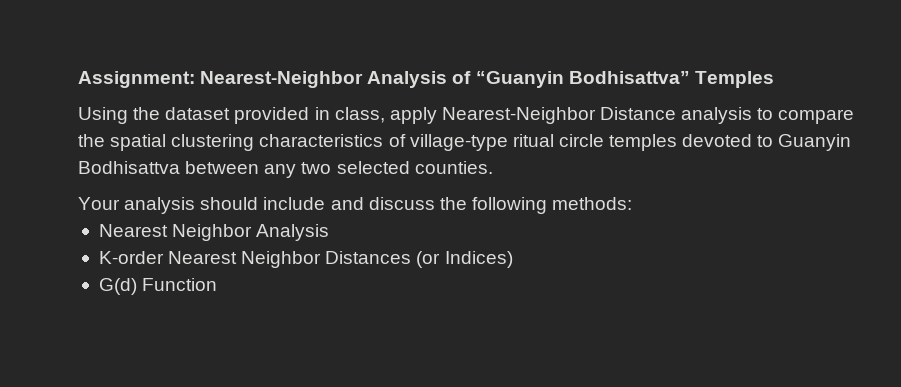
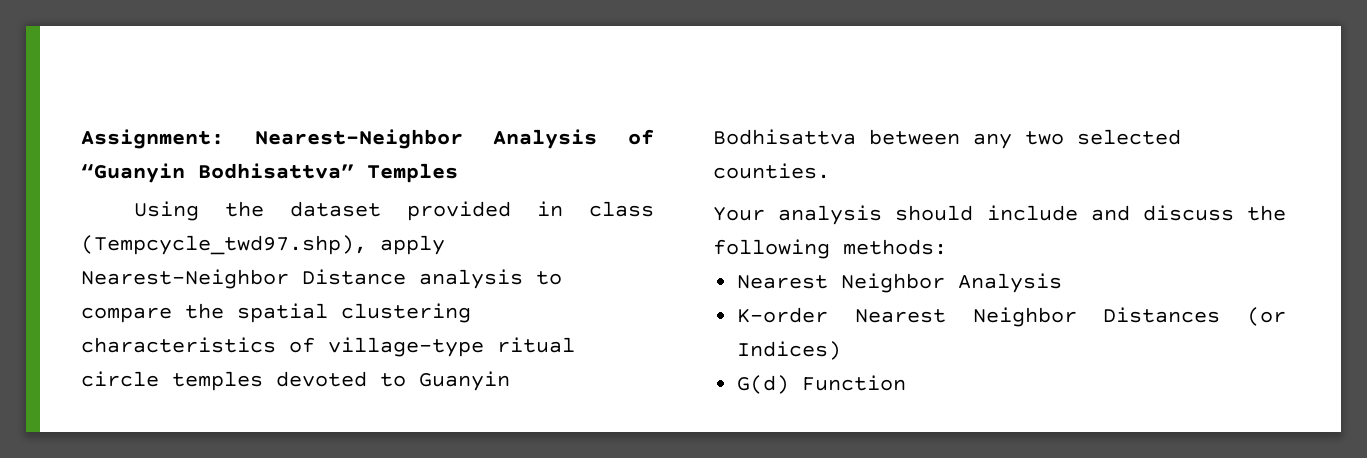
[334,107,385,123] class, -> [589,201,654,217] [81,235,367,255] class (Tempcycle_twd97.shp),

